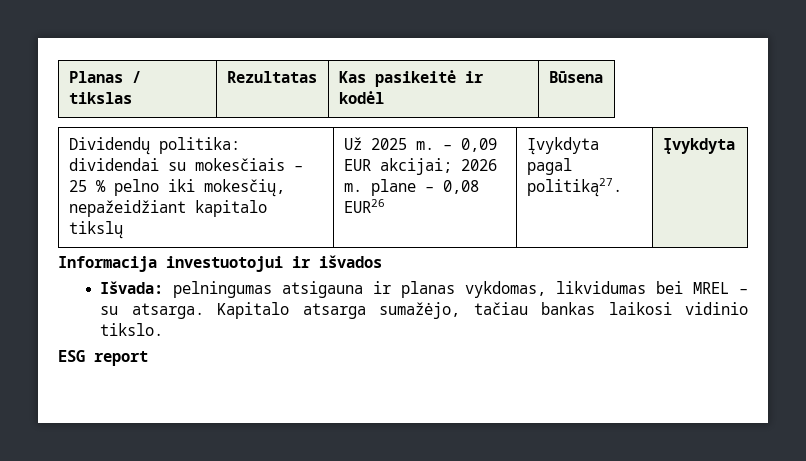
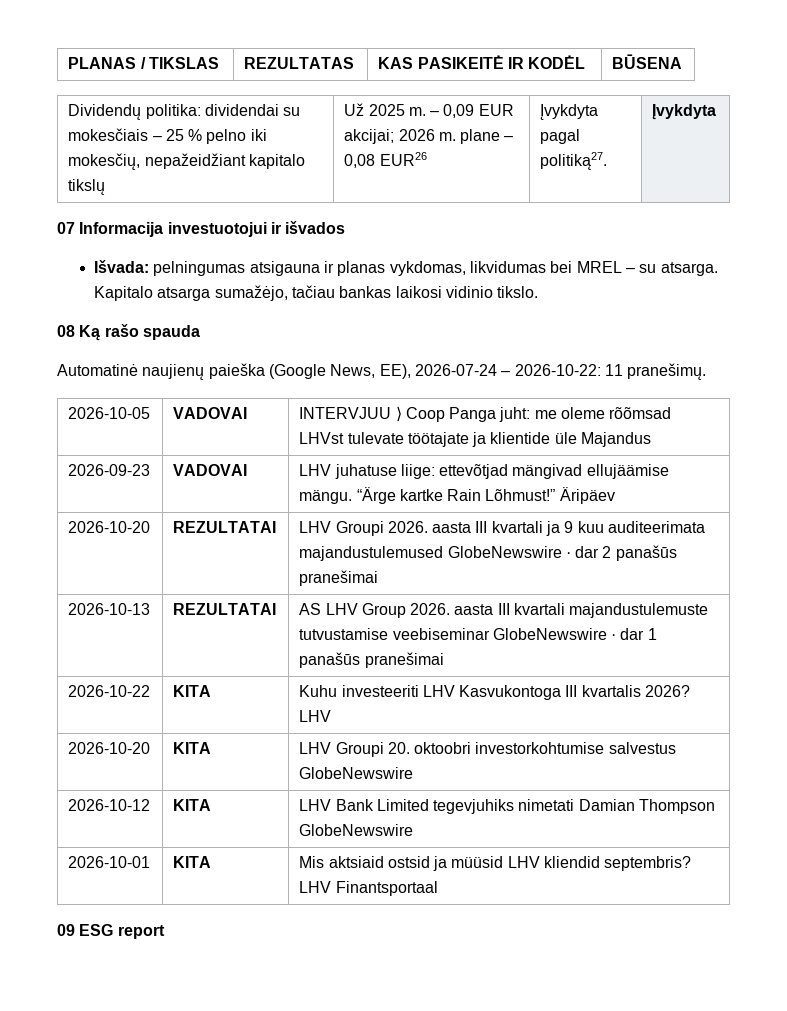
[68,71,141,83] [68,92,132,104] [226,71,317,83] [338,70,484,87] [338,91,384,104] [548,71,603,83] Planas / tikslas | Rezultatas | Kas pasikeitė ir kodėl | Būsena -> [68,57,219,69] [244,57,355,69] [378,55,586,69] [612,54,683,69] PLANAS / TIKSLAS | REZULTATAS | KAS PASIKEITĖ IR KODĖL | BŪSENA
(735, 146) none -> [57,222,75,234] 07
(164, 329) none -> [57,324,200,341] [57,363,707,380] [68,407,151,419] [173,407,248,419] [299,406,672,422] [299,432,652,447] [68,464,151,476] [173,464,248,476] [299,464,669,479] [299,487,615,504] [68,521,151,533] [173,521,277,533] [299,521,706,536] [299,545,677,561] [299,570,379,586] [68,603,151,615] [173,603,277,615] [299,603,709,618] [299,628,657,640] [299,652,444,668] [68,685,151,697] [173,685,212,697] [299,685,691,700] [299,710,332,722] [68,742,151,754] [173,742,212,754] [299,742,676,757] [299,767,414,779] [68,799,151,811] [173,799,212,811] [299,799,716,814] [299,824,414,836] [68,856,151,868] [173,856,212,868] [299,856,692,871] [299,881,438,896] [57,924,75,936] 08 Ką rašo spauda // Automatinė naujienų paieška (Google News, EE), 2026-07-24 – 2026-10-22: 11 pranešimų. // 2026-10-05 | VADOVAI | INTERVJUU ⟩ Coop Panga juht: me oleme rõõmsad LHVst tulevate töötajate ja klientide üle Majandus // 2026-09-23 | VADOVAI | LHV juhatuse liige: ettevõtjad mängivad ellujäämise mängu. “Ärge kartke Rain Lõhmust!” Äripäev // 2026-10-20 | REZULTATAI | LHV Groupi 2026. aasta III kvartali ja 9 kuu auditeerimata majandustulemused GlobeNewswire · dar 2 panašūs pranešimai // 2026-10-13 | REZULTATAI | AS LHV Group 2026. aasta III kvartali majandustulemuste tutvustamise veebiseminar GlobeNewswire · dar 1 panašūs pranešimai // 2026-10-22 | KITA | Kuhu investeeriti LHV Kasvukontoga III kvartalis 2026? LHV // 2026-10-20 | KITA | LHV Groupi 20. oktoobri investorkohtumise salvestus GlobeNewswire // 2026-10-12 | KITA | LHV Bank Limited tegevjuhiks nimetati Damian Thompson GlobeNewswire // 2026-10-01 | KITA | Mis aktsiaid ostsid ja müüsid LHV kliendid septembris? LHV Finantsportaal // 09

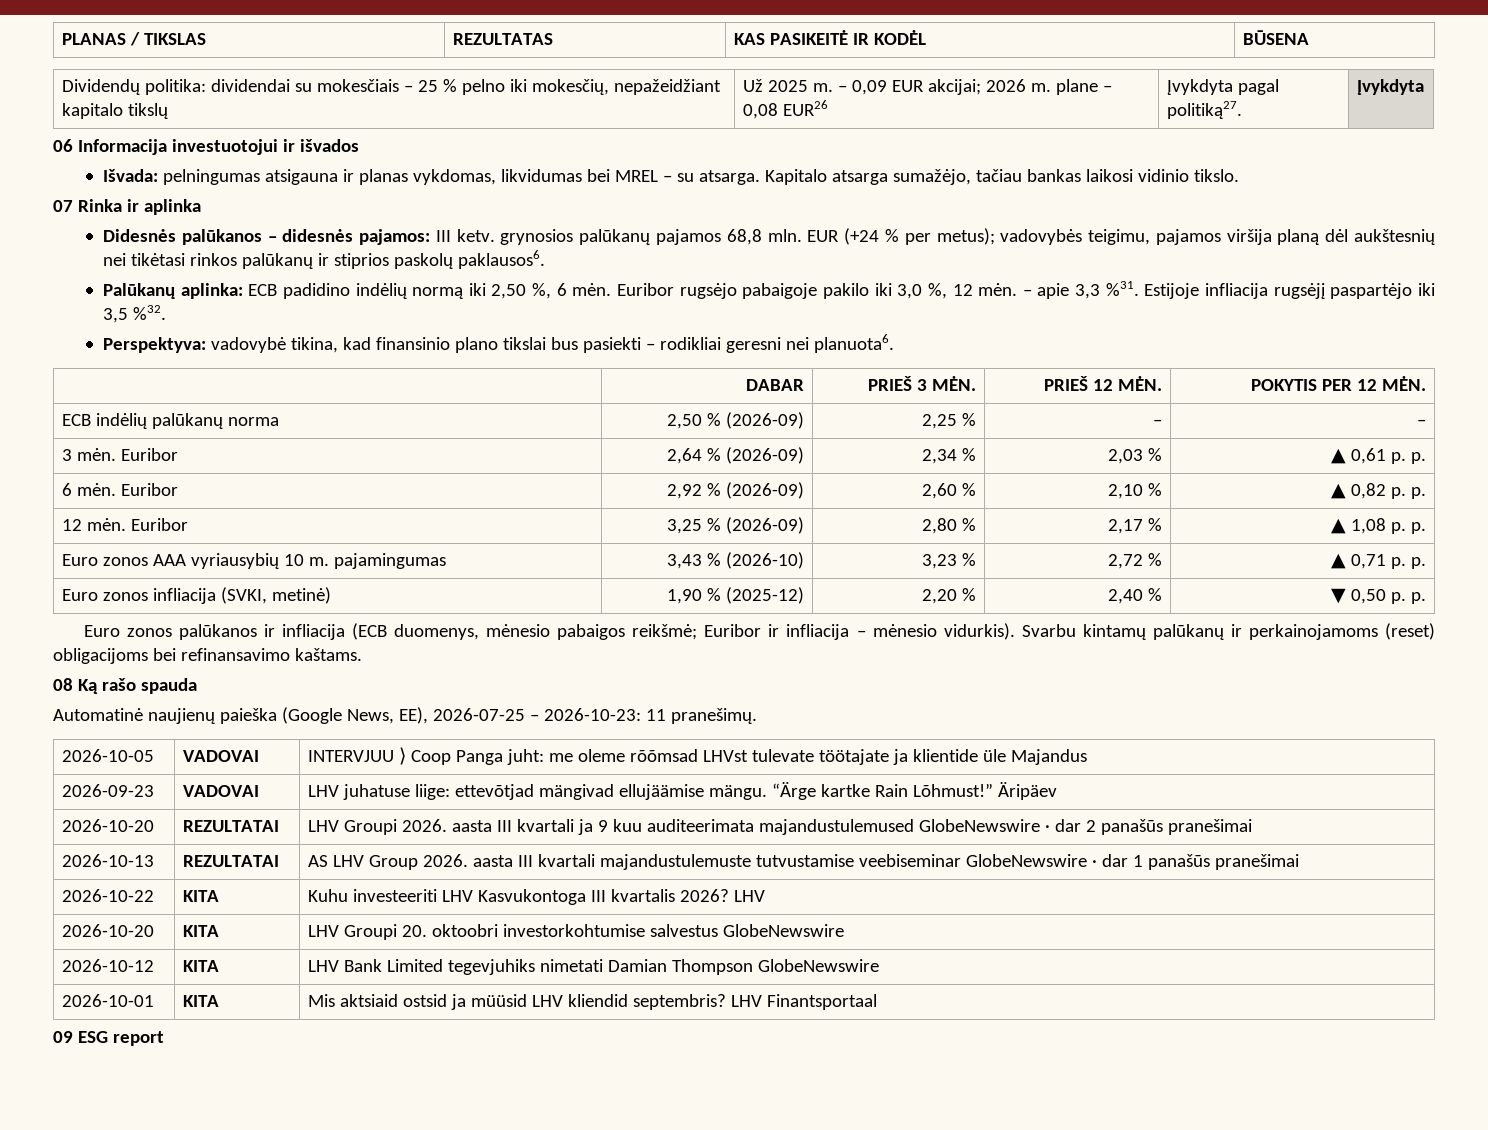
[57,222,75,234] 07 -> [53,139,73,152] 06
(539, 292) none -> [53,199,201,215] [102,228,1435,245] [102,250,545,269] [102,281,1435,299] [102,305,166,323] [102,334,894,353] [746,379,805,391] [868,376,977,391] [1044,376,1163,391] [1251,376,1427,391] [61,413,279,429] [667,412,805,429] [922,413,977,429] [1153,419,1163,426] [1417,419,1427,426] [61,448,178,461] [667,447,805,464] [922,448,977,464] [1108,448,1163,464] [1331,448,1427,464] [61,483,178,496] [667,482,805,499] [922,483,977,499] [1108,483,1163,499] [1331,483,1427,499] [61,518,188,531] [667,517,805,534] [922,518,977,534] [1108,518,1163,534] [1331,518,1427,534] [61,553,446,569] [667,552,805,569] [922,553,977,569] [1108,553,1163,569] [1331,553,1427,569] [61,587,331,604] [667,587,805,604] [922,588,977,604] [1108,588,1163,604] [1331,588,1427,604] [83,623,1436,640] [53,648,362,664] // 07 Rinka ir aplinka // Didesnės palūkanos – didesnės pajamos: III ketv. grynosios palūkanų pajamos 68,8 mln. EUR (+24 % per metus); vadovybės teigimu, pajamos viršija planą dėl aukštesnių nei tikėtasi rinkos palūkanų ir stiprios paskolų paklausos6. // Palūkanų aplinka: ECB padidino indėlių normą iki 2,50 %, 6 mėn. Euribor rugsėjo pabaigoje pakilo iki 3,0 %, 12 mėn. – apie 3,3 %31. Estijoje infliacija rugsėjį paspartėjo iki 3,5 %32. // Perspektyva: vadovybė tikina, kad finansinio plano tikslai bus pasiekti – rodikliai geresni nei planuota6. // | DABAR | PRIEŠ 3 MĖN. | PRIEŠ 12 MĖN. | POKYTIS PER 12 MĖN. // ECB indėlių palūkanų norma | 2,50 % (2026-09) | 2,25 % | – | – // 3 mėn. Euribor | 2,64 % (2026-09) | 2,34 % | 2,03 % | ▲ 0,61 p. p. // 6 mėn. Euribor | 2,92 % (2026-09) | 2,60 % | 2,10 % | ▲ 0,82 p. p. // 12 mėn. Euribor | 3,25 % (2026-09) | 2,80 % | 2,17 % | ▲ 1,08 p. p. // Euro zonos AAA vyriausybių 10 m. pajamingumas | 3,43 % (2026-10) | 3,23 % | 2,72 % | ▲ 0,71 p. p. // Euro zonos infliacija (SVKI, metinė) | 1,90 % (2025-12) | 2,20 % | 2,40 % | ▼ 0,50 p. p. // Euro zonos palūkanos ir infliacija (ECB duomenys, mėnesio pabaigos reikšmė; Euribor ir infliacija – mėnesio vidurkis). Svarbu kintamų palūkanų ir perkainojamoms (reset) obligacijoms bei refinansavimo kaštams.
[414,364,601,376] 2026-07-24 – 2026-10-22: -> [432,708,641,721] 2026-07-25 – 2026-10-23:

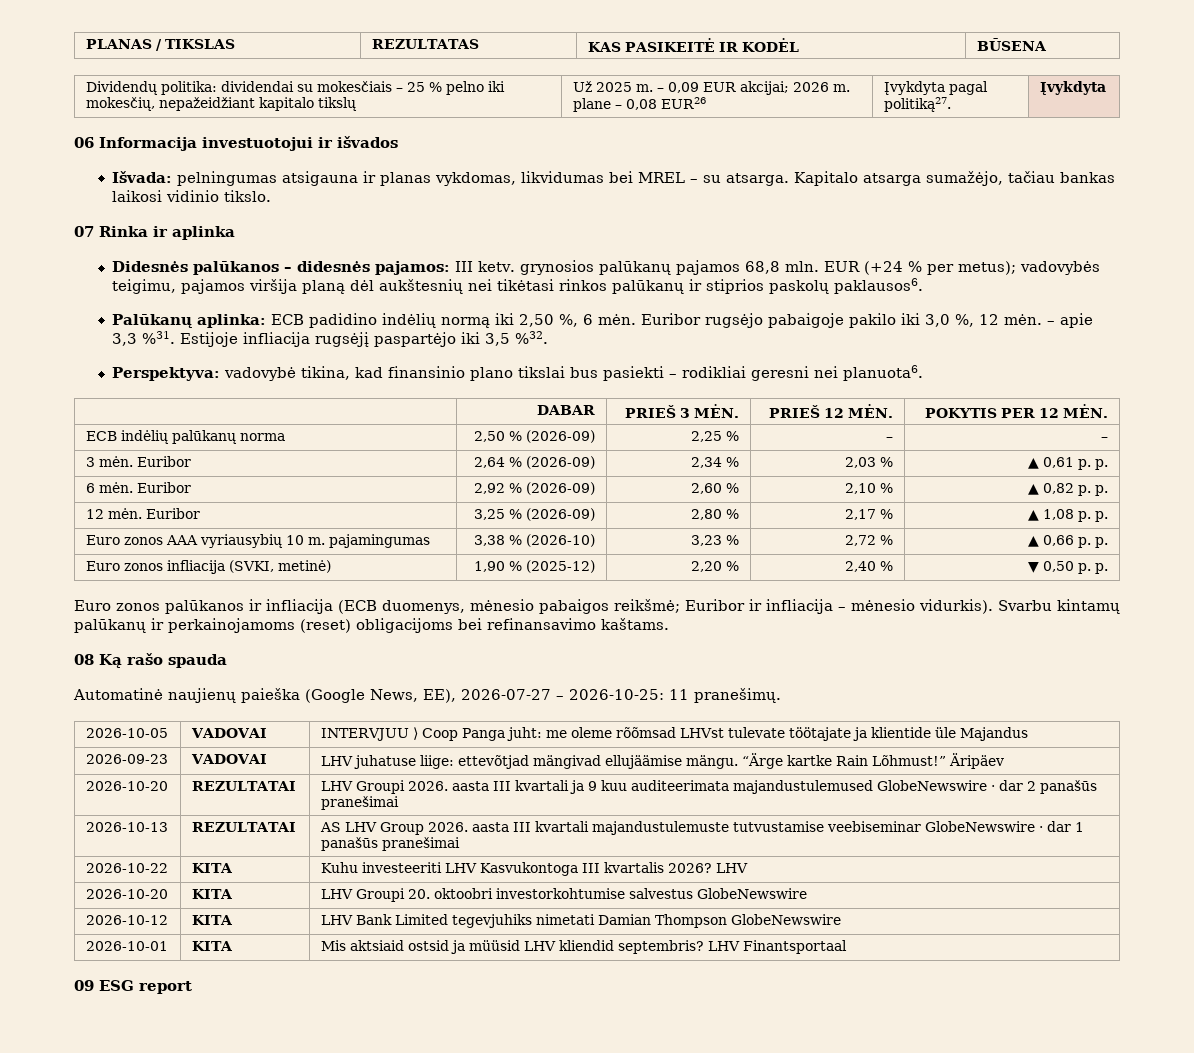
[667,554,703,569] 3,43 -> [474,535,506,546] 3,38
[1351,554,1387,569] 0,71 -> [1043,535,1075,546] 0,66
[432,708,641,721] 2026-07-25 – 2026-10-23: -> [461,689,664,700] 2026-07-27 – 2026-10-25:

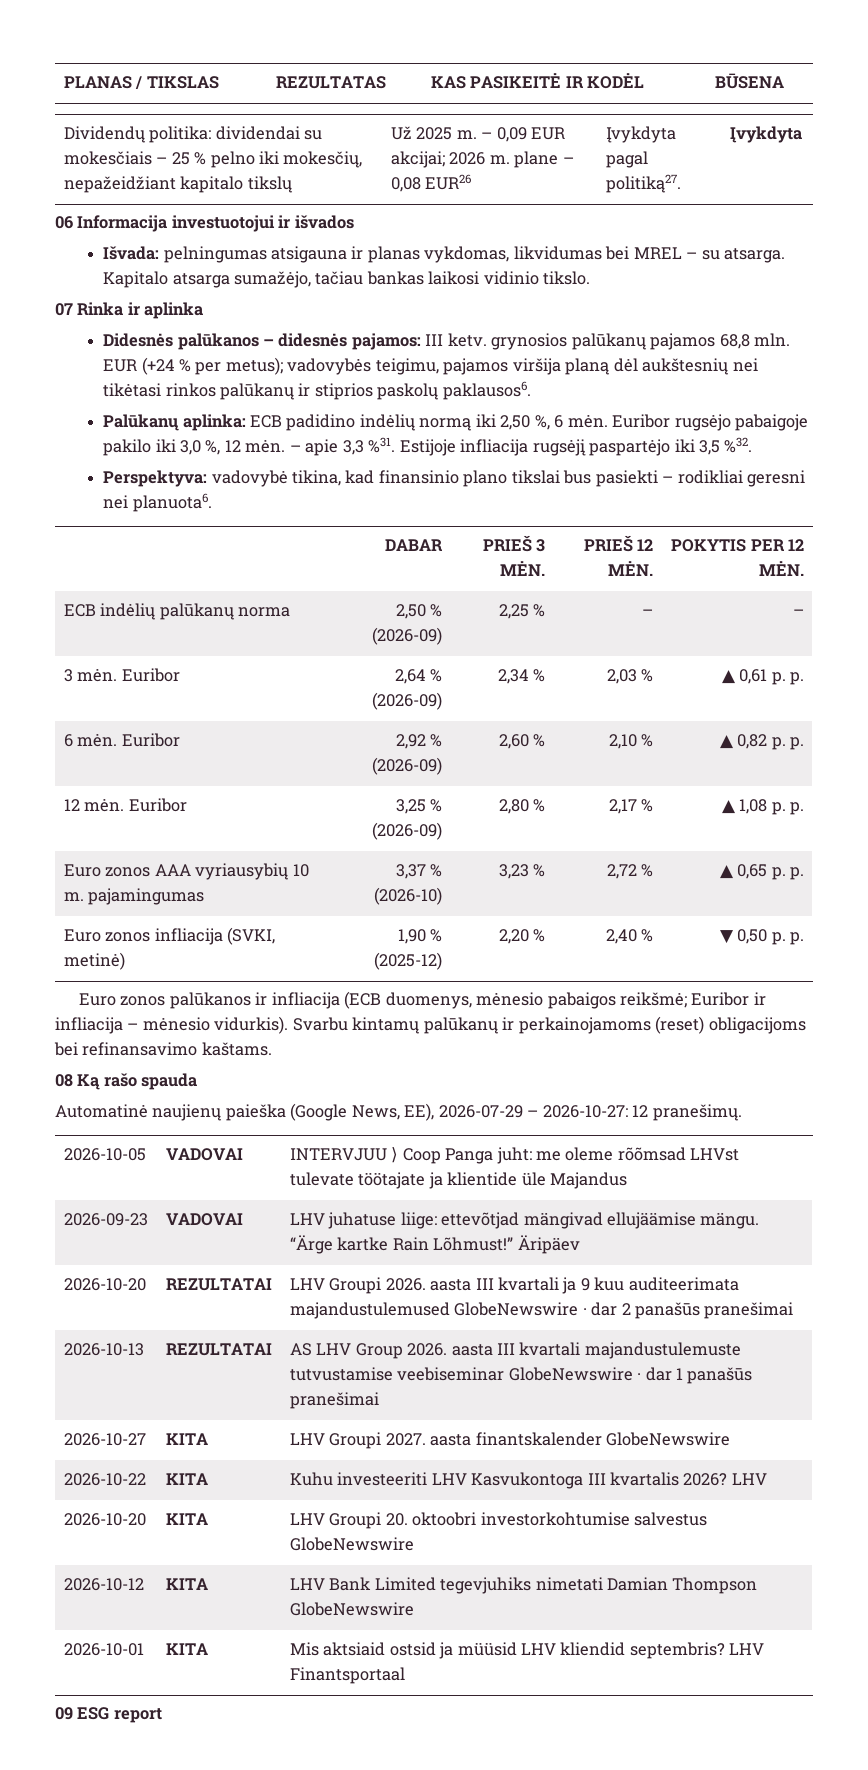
[474,535,506,546] 3,38 -> [395,864,426,879] 3,37
[1043,535,1075,546] 0,66 -> [737,864,768,879] 0,65
[461,689,689,700] 2026-07-27 – 2026-10-25: 11 -> [438,1105,649,1118] 2026-07-29 – 2026-10-27: 12
(460, 844) none -> [63,1433,146,1446] [165,1433,208,1445] [289,1432,730,1449] // 2026-10-27 | KITA | LHV Groupi 2027. aasta finantskalender GlobeNewswire

